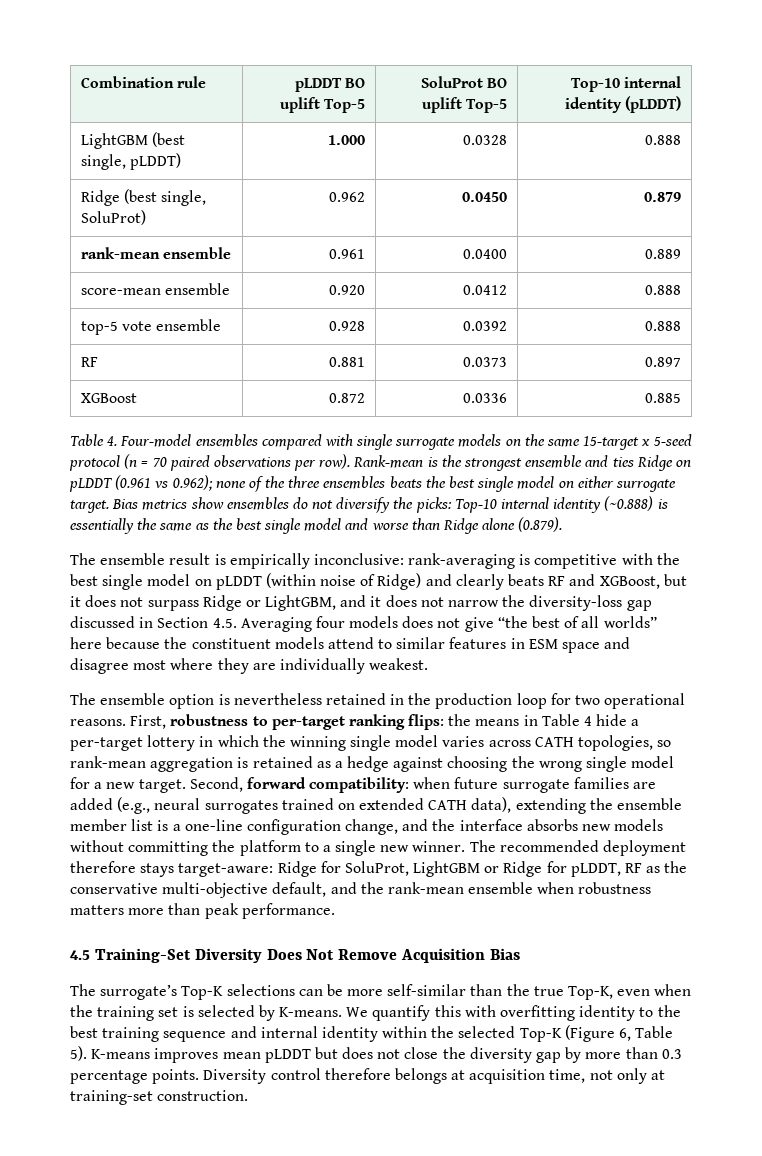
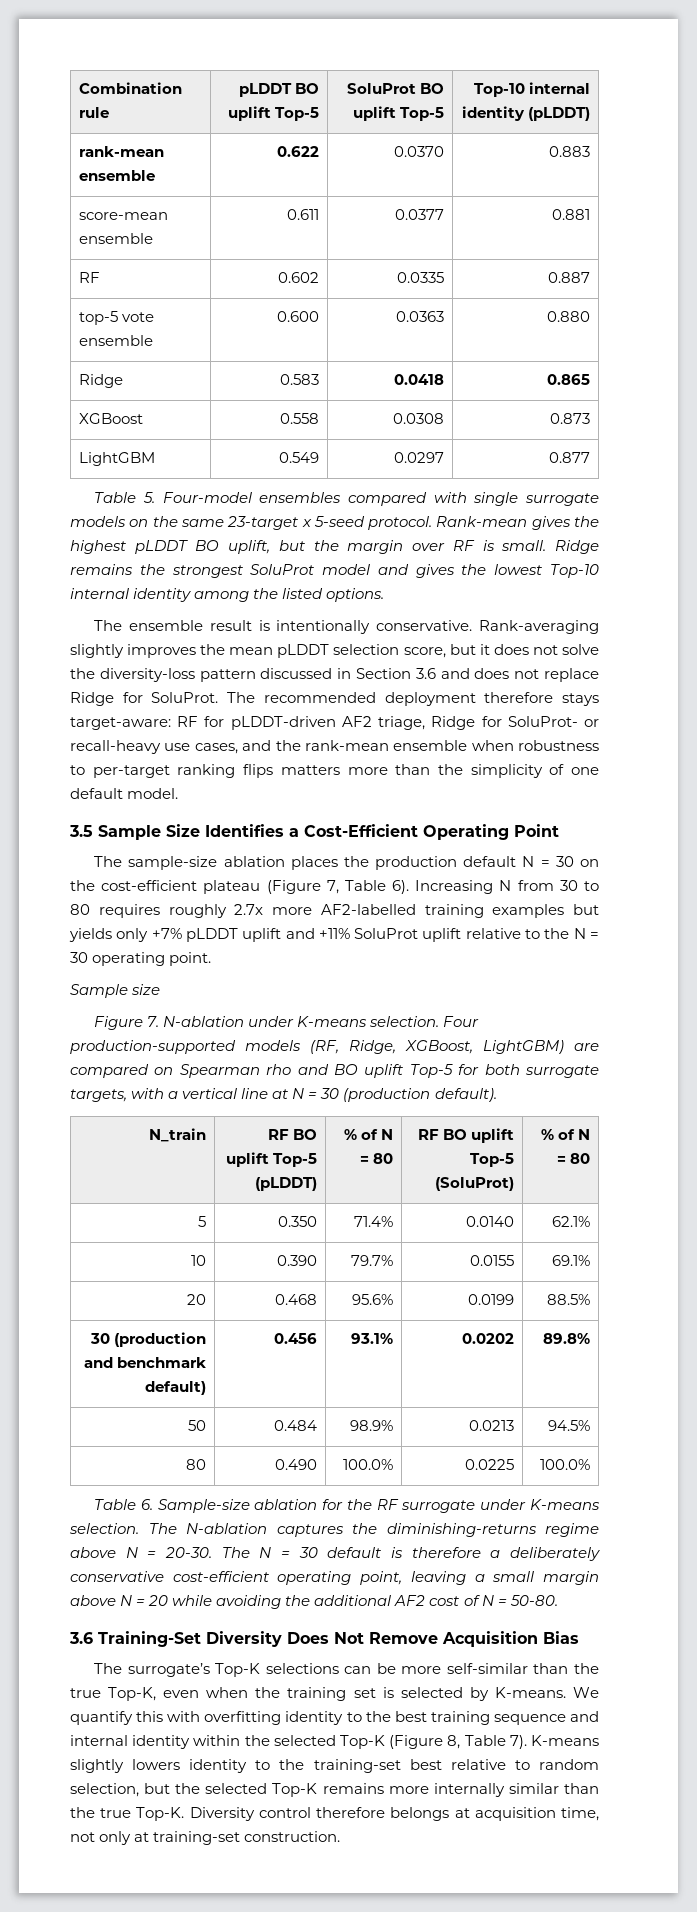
[81,132,186,149] [81,153,182,170] [327,135,365,145] [462,135,507,145] [644,135,681,145] [81,189,207,206] [81,210,147,225] [328,192,365,202] [461,192,507,202] [643,192,681,202] // LightGBM (best single, pLDDT) | 1.000 | 0.0328 | 0.888 // Ridge (best single, SoluProt) | 0.962 | 0.0450 | 0.879 -> (591, 114) none
[328,249,365,259] [462,249,507,259] [644,249,681,259] 0.961 | 0.0400 | 0.889 -> [277,146,320,157] [394,146,445,157] [549,146,591,157] 0.622 | 0.0370 | 0.883
[328,285,365,295] [462,285,507,295] [644,285,681,295] [81,319,222,335] [328,321,365,331] [462,321,507,331] [644,321,681,331] [81,357,99,367] [328,357,365,367] [462,357,507,367] [644,357,681,367] [81,393,138,403] [328,393,365,403] [462,393,507,403] [644,393,681,403] [70,434,118,446] 0.920 | 0.0412 | 0.888 // top-5 vote ensemble | 0.928 | 0.0392 | 0.888 // RF | 0.881 | 0.0373 | 0.897 // XGBoost | 0.872 | 0.0336 | 0.885 // Table 4. -> [287,209,320,220] [395,209,445,220] [552,209,591,220] [78,272,100,283] [278,272,320,283] [397,272,445,283] [548,272,591,283] [78,311,154,325] [78,335,153,346] [277,311,320,322] [396,311,445,322] [547,311,591,322] [78,374,123,388] [280,374,320,385] [394,374,445,385] [547,374,591,385] [78,413,143,424] [280,413,320,424] [393,413,445,424] [550,413,591,424] [78,452,155,466] [279,452,320,463] [394,452,445,463] [549,452,591,463] [94,492,155,503] 0.611 | 0.0377 | 0.881 // RF | 0.602 | 0.0335 | 0.887 // top-5 vote ensemble | 0.600 | 0.0363 | 0.880 // Ridge | 0.583 | 0.0418 | 0.865 // XGBoost | 0.558 | 0.0308 | 0.873 // LightGBM | 0.549 | 0.0297 | 0.877 // Table 5.
[583,436,640,450] 15-target -> [227,516,299,530] 23-target
[69,454,691,471] [69,475,676,492] [70,496,668,513] [70,517,563,534] [70,553,680,569] [70,573,687,590] [70,595,500,611] protocol (n = 70 paired observations per row). Rank-mean is the strongest ensemble and ties Ridge on pLDDT (0.961 vs 0.962); none of the three ensembles beats the best single model on either surrogate target. Bias metrics show ensembles do not diversify the picks: Top-10 internal identity (~0.888) is essentially the same as the best single model and worse than Ridge alone (0.879). // The ensemble result is empirically inconclusive: rank-averaging is competitive with the best single model on pLDDT (within noise of Ridge) and clearly beats RF and XGBoost, but it does not surpass Ridge or LightGBM, and it does not narrow -> [368,516,599,530] [70,540,600,554] [70,564,599,578] [70,588,385,602] [94,620,599,634] [70,644,600,658] protocol. Rank-mean gives the highest pLDDT BO uplift, but the margin over RF is small. Ridge remains the strongest SoluProt model and gives the lowest Top-10 internal identity among the listed options. // The ensemble result is intentionally conservative. Rank-averaging slightly improves the mean pLDDT selection score, but it does not solve
[626,600,652,611] gap -> [199,669,256,682] pattern
[212,616,657,632] [70,637,631,653] [70,658,429,674] [70,693,686,709] [70,714,640,730] [70,735,672,751] [70,756,675,772] [70,777,657,793] [70,797,683,814] [70,819,664,835] [70,840,466,856] 4.5. Averaging four models does not give “the best of all worlds” here because the constituent models attend to similar features in ESM space and disagree most where they are individually weakest. // The ensemble option is nevertheless retained in the production loop for two operational reasons. First, robustness to per-target ranking flips: the means in Table 4 hide a per-target lottery in which the winning single model varies across CATH topologies, so rank-mean aggregation is retained as a hedge against choosing the wrong single model for a new target. Second, forward compatibility: when future surrogate families are added (e.g., neural surrogates trained on extended CATH data), extending the ensemble member list is a one-line configuration change, and the interface absorbs new models without committing the platform to a single new winner. -> [415,668,599,682] [70,692,219,706] 3.6 and does not replace Ridge for SoluProt.
[277,861,688,877] [70,882,327,898] Ridge for SoluProt, LightGBM or Ridge for pLDDT, RF as the conservative multi-objective default, -> [177,716,599,730] [70,740,238,754] RF for pLDDT-driven AF2 triage, Ridge for SoluProt- or recall-heavy use cases,
[70,903,335,919] [70,950,90,960] matters more than peak performance. // 4.5 -> [70,764,599,778] [70,788,179,799] [69,824,559,840] [94,856,599,870] [70,880,599,894] [70,904,599,918] [69,928,600,942] [70,952,212,966] [70,984,161,998] [94,1016,480,1030] [70,1040,599,1054] [70,1064,599,1078] [70,1088,497,1102] [149,1128,207,1142] [268,1129,318,1140] [226,1152,318,1167] [255,1177,318,1191] [344,1129,394,1140] [360,1153,394,1164] [418,1128,515,1143] [470,1153,515,1167] [435,1177,515,1191] [541,1129,591,1140] [557,1153,591,1164] [198,1216,207,1227] [278,1216,318,1227] [354,1216,394,1227] [466,1216,515,1227] [552,1216,591,1227] [191,1255,207,1266] [277,1255,318,1266] [351,1255,394,1266] [470,1255,515,1266] [552,1255,591,1266] [187,1294,207,1305] [275,1294,318,1305] [352,1294,394,1305] [468,1294,515,1305] [547,1294,591,1305] [90,1332,207,1347] [84,1357,207,1368] [145,1381,207,1395] [274,1333,318,1344] [351,1333,394,1344] [462,1333,515,1344] [543,1333,591,1344] [188,1420,207,1431] [274,1420,318,1431] [350,1420,394,1431] [469,1420,515,1431] [548,1420,591,1431] [186,1459,207,1470] [275,1459,318,1470] [343,1459,394,1470] [465,1459,515,1470] [540,1459,591,1470] [94,1499,600,1513] [69,1523,599,1537] [70,1547,601,1561] [70,1571,599,1585] [70,1595,558,1609] [69,1632,93,1644] to per-target ranking flips matters more than the simplicity of one default model. // 3.5 Sample Size Identifies a Cost-Efficient Operating Point // The sample-size ablation places the production default N = 30 on the cost-efficient plateau (Figure 7, Table 6). Increasing N from 30 to 80 requires roughly 2.7x more AF2-labelled training examples but yields only +7% pLDDT uplift and +11% SoluProt uplift relative to the N = 30 operating point. // Sample size // Figure 7. N-ablation under K-means selection. Four production-supported models (RF, Ridge, XGBoost, LightGBM) are compared on Spearman rho and BO uplift Top-5 for both surrogate targets, with a vertical line at N = 30 (production default). // N_train | RF BO uplift Top-5 (pLDDT) | % of N = 80 | RF BO uplift Top-5 (SoluProt) | % of N = 80 // 5 | 0.350 | 71.4% | 0.0140 | 62.1% // 10 | 0.390 | 79.7% | 0.0155 | 69.1% // 20 | 0.468 | 95.6% | 0.0199 | 88.5% // 30 (production and benchmark default) | 0.456 | 93.1% | 0.0202 | 89.8% // 50 | 0.484 | 98.9% | 0.0213 | 94.5% // 80 | 0.490 | 100.0% | 0.0225 | 100.0% // Table 6. Sample-size ablation for the RF surrogate under K-means selection. The N-ablation captures the diminishing-returns regime above N = 20-30. The N = 30 default is therefore a deliberately conservative cost-efficient operating point, leaving a small margin above N = 20 while avoiding the additional AF2 cost of N = 50-80. // 3.6
[619,1026,674,1041] [70,1046,682,1063] [70,1069,200,1084] 6, Table 5). K-means improves mean pLDDT but does not close the diversity gap by more than 0.3 percentage points. -> [447,1735,599,1749] [70,1759,599,1773] [70,1783,600,1797] [70,1807,185,1821] 8, Table 7). K-means slightly lowers identity to the training-set best relative to random selection, but the selected Top-K remains more internally similar than the true Top-K.

